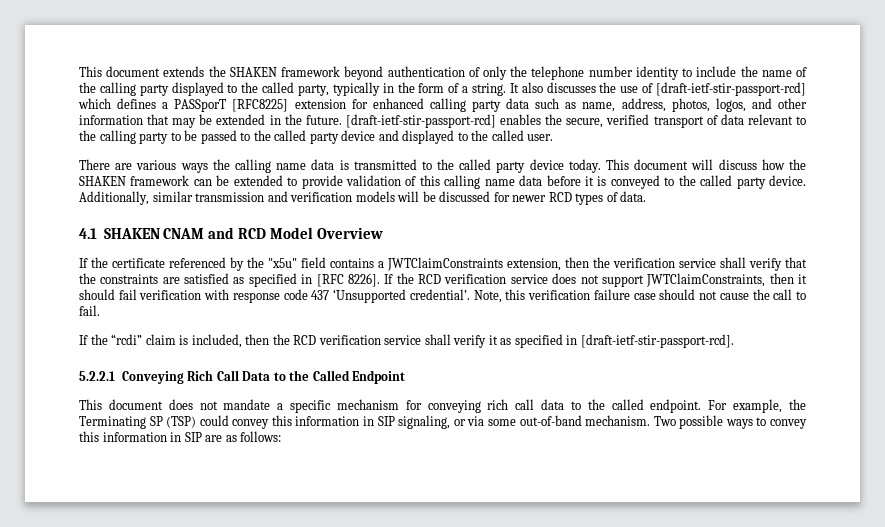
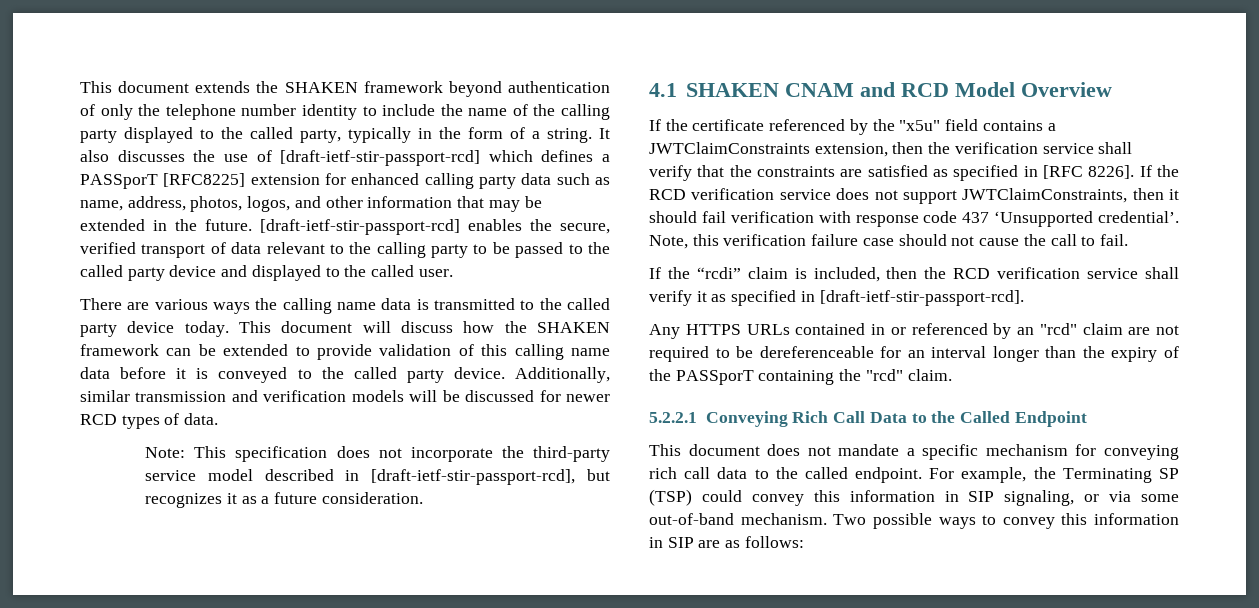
(647, 196) none -> [145,446,610,462] [145,469,610,485] [145,492,423,508] // Note: This specification does not incorporate the third-party service model described in [draft-ietf-stir-passport-rcd], but recognizes it as a future consideration.
(734, 341) none -> [649,323,1179,339] [649,346,1179,362] [649,369,952,385] // Any HTTPS URLs contained in or referenced by an "rcd" claim are not required to be dereferenceable for an interval longer than the expiry of the PASSporT containing the "rcd" claim.

